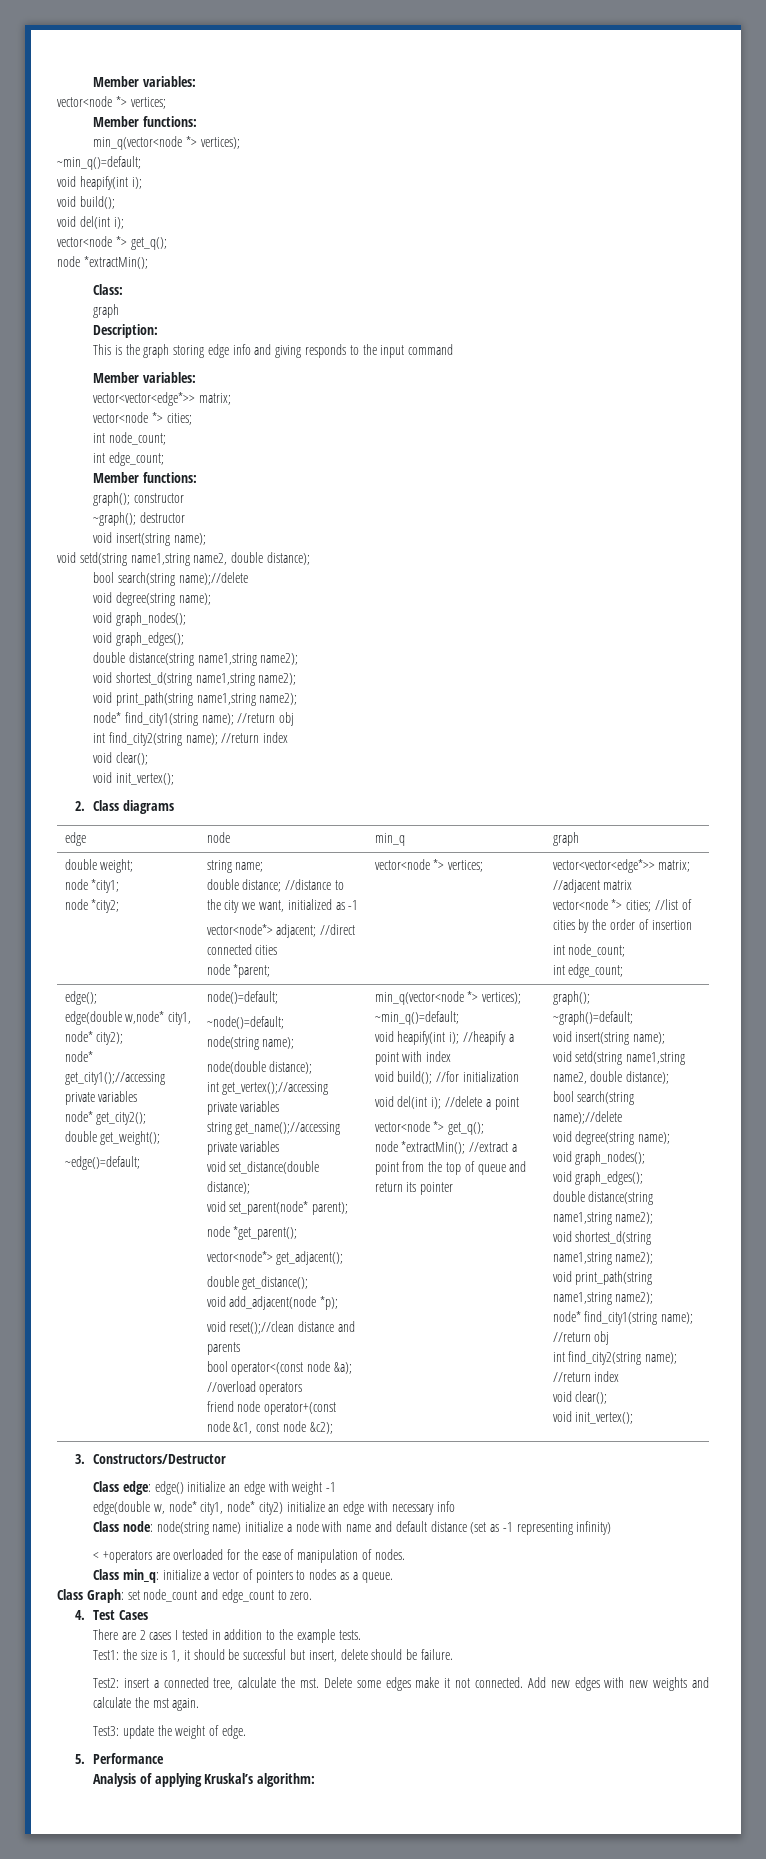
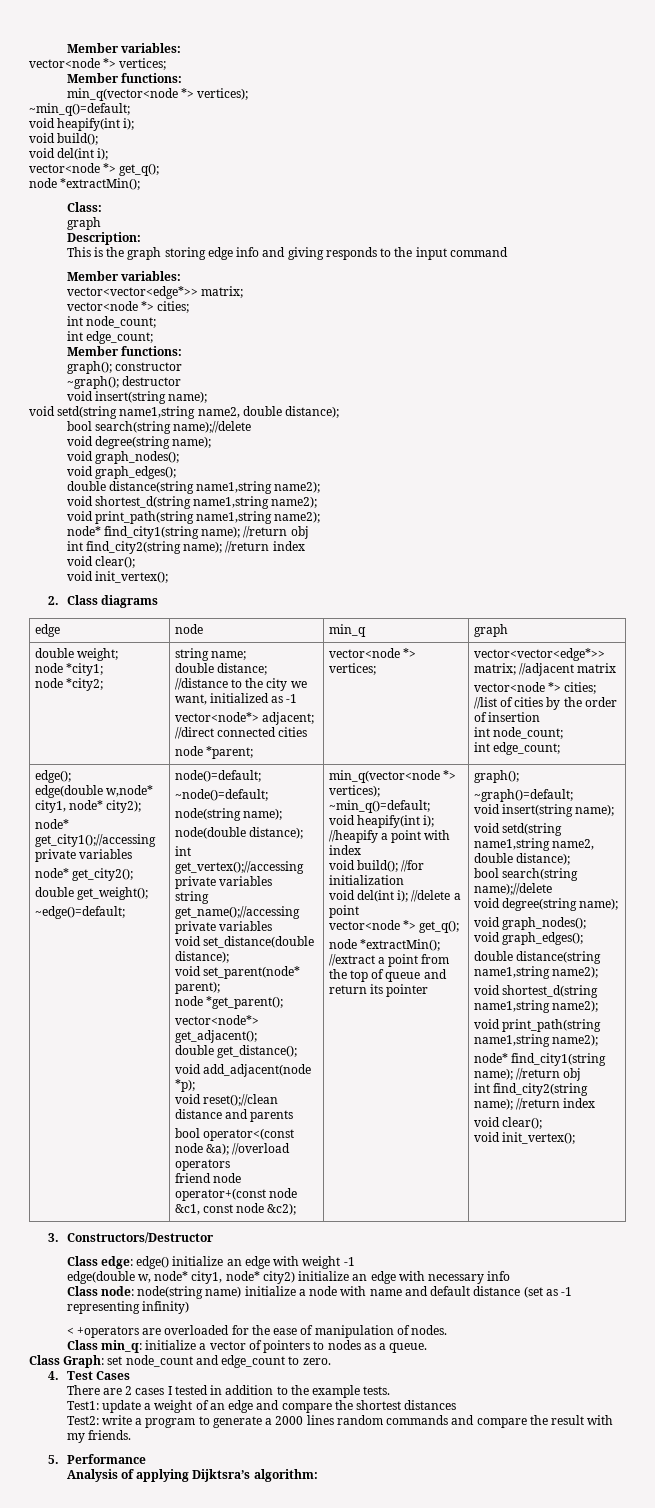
[122,1649,453,1662] [92,1677,710,1691] [92,1697,200,1711] [92,1725,246,1739] the size is 1, it should be successful but insert, delete should be failure. // Test2: insert a connected tree, calculate the mst. Delete some edges make it not connected. Add new edges with new weights and calculate the mst again. // Test3: update the weight of edge. -> [101,1400,457,1413] [66,1415,614,1428] [66,1430,131,1443] update a weight of an edge and compare the shortest distances // Test2: write a program to generate a 2000 lines random commands and compare the result with my friends.
[204,1773,254,1784] Kruskal’s -> [192,1469,251,1482] Dijktsra’s

